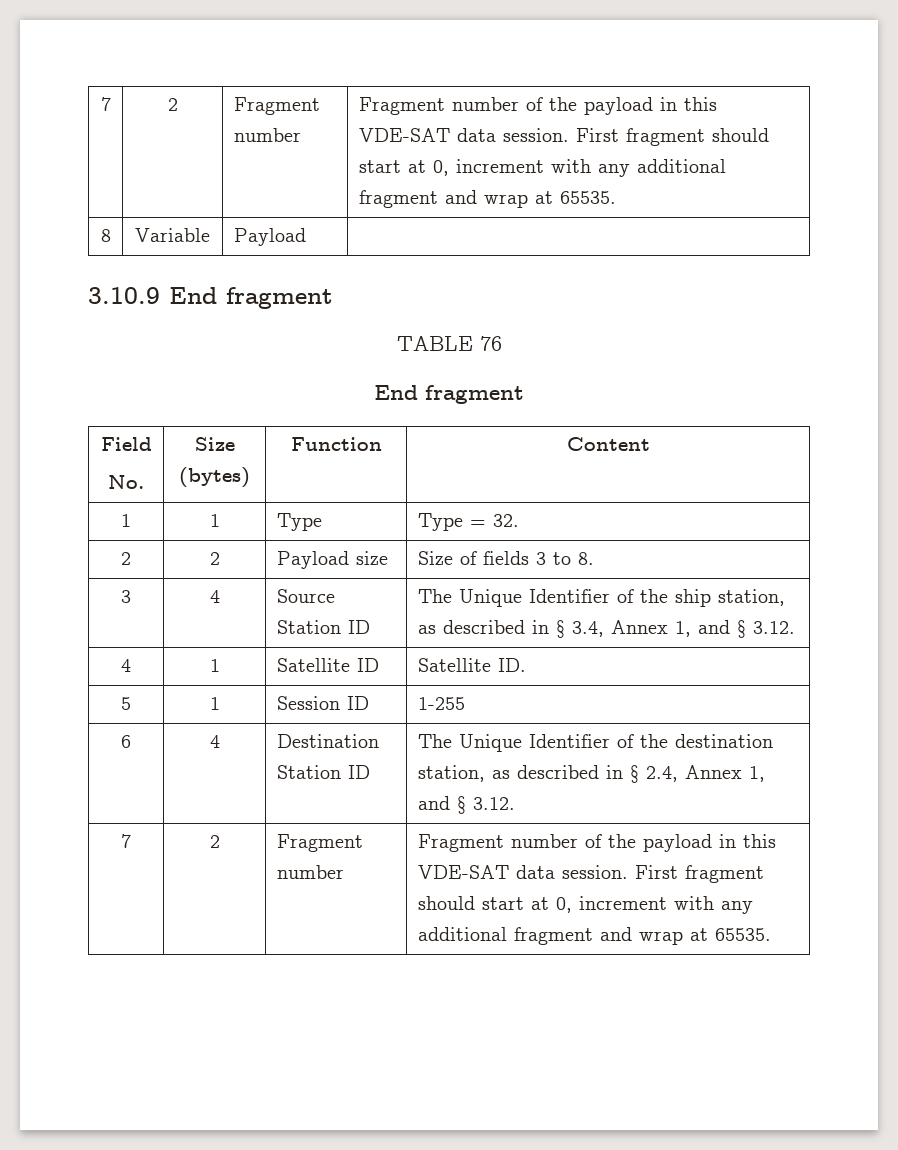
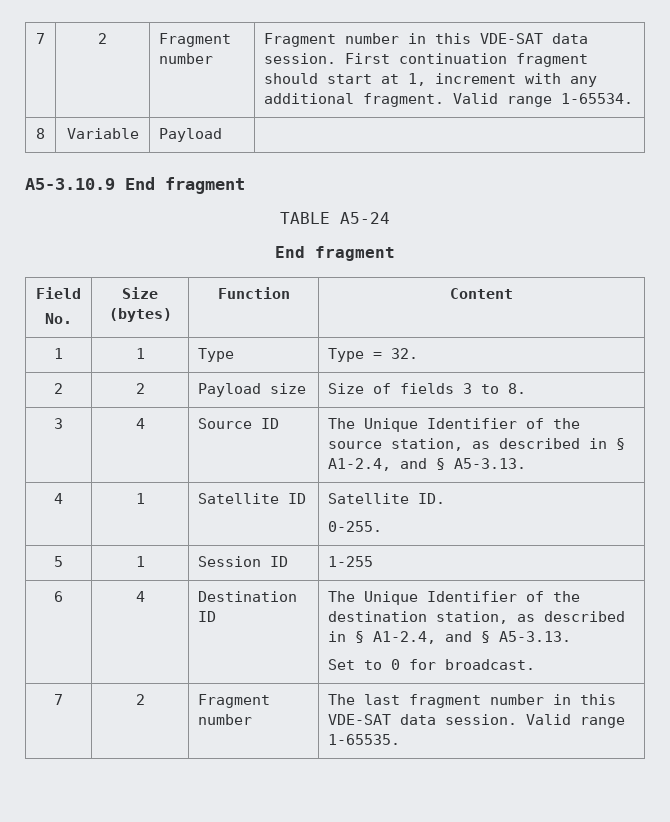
[100,97,111,111] [167,98,178,111] [233,97,320,115] [233,128,301,142] [358,97,717,115] [358,128,769,146] [358,159,726,177] [358,190,616,208] 7 | 2 | Fragment number | Fragment number of the payload in this VDE-SAT data session. First fragment should start at 0, increment with any additional fragment and wrap at 65535. -> [36,33,45,44] [98,33,107,44] [159,33,232,47] [159,53,214,64] [264,33,589,47] [264,53,589,67] [264,73,598,87] [264,93,634,107] 7 | 2 | Fragment number | Fragment number in this VDE-SAT data session. First continuation fragment should start at 1, increment with any additional fragment. Valid range 1-65534.
[88,287,160,304] 3.10.9 -> [25,178,115,190] A5-3.10.9
[479,336,502,351] 76 -> [340,212,390,224] A5-24
[276,620,370,634] [417,589,785,607] [417,620,795,638] Station ID | The Unique Identifier of the ship station, as described in § 3.4, Annex 1, and § 3.12. -> [261,418,280,429] [328,418,581,432] [328,438,626,451] [328,458,527,471] ID | The Unique Identifier of the source station, as described in § A1-2.4, and § A5-3.13.
(526, 665) none -> [328,521,383,532] // 0-255.
[276,765,341,779] Station -> (298, 596) none
[645,765,765,782] [417,796,515,814] [121,834,131,848] [209,835,220,848] [276,834,363,852] [276,865,344,879] [417,834,776,852] [417,865,764,883] [417,896,753,914] [417,927,771,945] 2.4, Annex 1, and § 3.12. // 7 | 2 | Fragment number | Fragment number of the payload in this VDE-SAT data session. First fragment should start at 0, increment with any additional fragment and wrap at 65535. -> [373,631,572,644] [328,659,536,670] [54,694,63,705] [135,694,145,705] [198,694,271,708] [198,714,253,725] [328,694,617,708] [328,714,626,728] [328,734,401,745] A1-2.4, and § A5-3.13. // Set to 0 for broadcast. // 7 | 2 | Fragment number | The last fragment number in this VDE-SAT data session. Valid range 1-65535.

